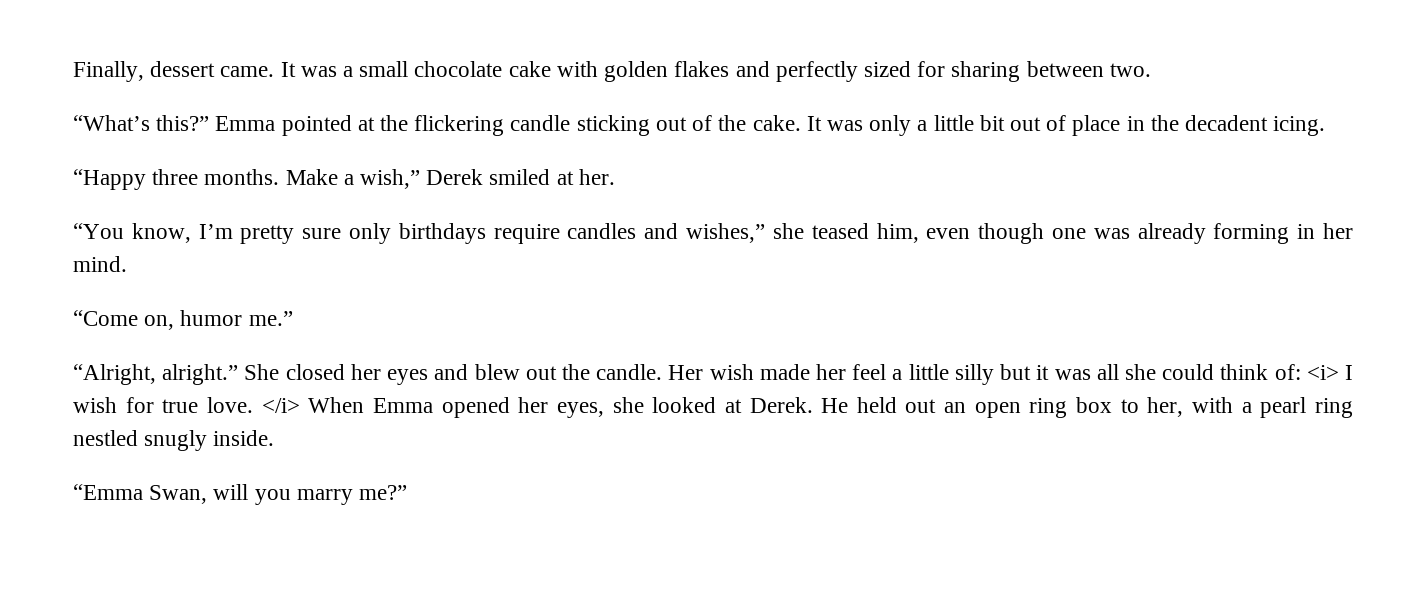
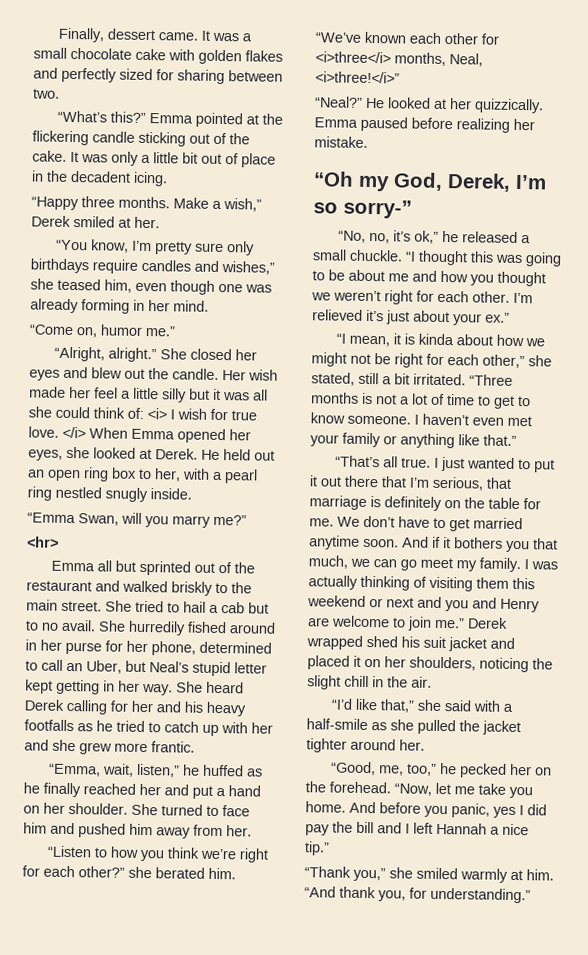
(408, 492) none -> [27,536,59,548] [50,560,255,576] [26,580,252,596] [26,599,269,614] [25,619,276,636] [25,639,272,656] [25,659,267,677] [25,679,244,696] [24,699,246,717] [24,719,273,737] [24,739,195,755] [47,763,263,778] [23,782,261,799] [23,802,250,817] [23,822,252,839] [46,845,269,863] [22,865,236,880] [315,31,499,45] [315,51,483,67] [315,71,400,84] [314,96,544,114] [314,116,535,133] [314,136,368,148] [313,171,547,192] [313,199,412,219] [337,230,531,244] [312,249,562,267] [312,269,546,287] [311,290,533,305] [312,309,510,326] [335,333,545,347] [311,352,552,369] [311,372,513,386] [310,392,531,409] [310,412,532,427] [310,432,517,449] [334,455,555,473] [309,475,512,491] [309,495,541,511] [309,515,523,532] [309,535,558,553] [308,555,558,573] [308,575,535,592] [307,595,540,613] [308,615,508,631] [306,635,515,652] [307,655,553,673] [307,675,432,690] [330,698,513,713] [306,718,521,736] [306,738,425,753] [330,761,552,778] [305,781,533,799] [305,801,547,819] [305,821,529,836] [304,841,330,856] [304,866,554,883] [304,886,531,904] // <hr> // Emma all but sprinted out of the restaurant and walked briskly to the main street. She tried to hail a cab but to no avail. She hurredily fished around in her purse for her phone, determined to call an Uber, but Neal’s stupid letter kept getting in her way. She heard Derek calling for her and his heavy footfalls as he tried to catch up with her and she grew more frantic. // “Emma, wait, listen,” he huffed as he finally reached her and put a hand on her shoulder. She turned to face him and pushed him away from her. // “Listen to how you think we’re right for each other?” she berated him. “We’ve known each other for <i>three</i> months, Neal, <i>three!</i>” // “Neal?” He looked at her quizzically. Emma paused before realizing her mistake. // “Oh my God, Derek, I’m so sorry-” // “No, no, it’s ok,” he released a small chuckle. “I thought this was going to be about me and how you thought we weren’t right for each other. I’m relieved it’s just about your ex.” // “I mean, it is kinda about how we might not be right for each other,” she stated, still a bit irritated. “Three months is not a lot of time to get to know someone. I haven’t even met your family or anything like that.” // “That’s all true. I just wanted to put it out there that I’m serious, that marriage is definitely on the table for me. We don’t have to get married anytime soon. And if it bothers you that much, we can go meet my family. I was actually thinking of visiting them this weekend or next and you and Henry are welcome to join me.” Derek wrapped shed his suit jacket and placed it on her shoulders, noticing the slight chill in the air. // “I’d like that,” she said with a half-smile as she pulled the jacket tighter around her. // “Good, me, too,” he pecked her on the forehead. “Now, let me take you home. And before you panic, yes I did pay the bill and I left Hannah a nice tip.” // “Thank you,” she smiled warmly at him. “And thank you, for understanding.”

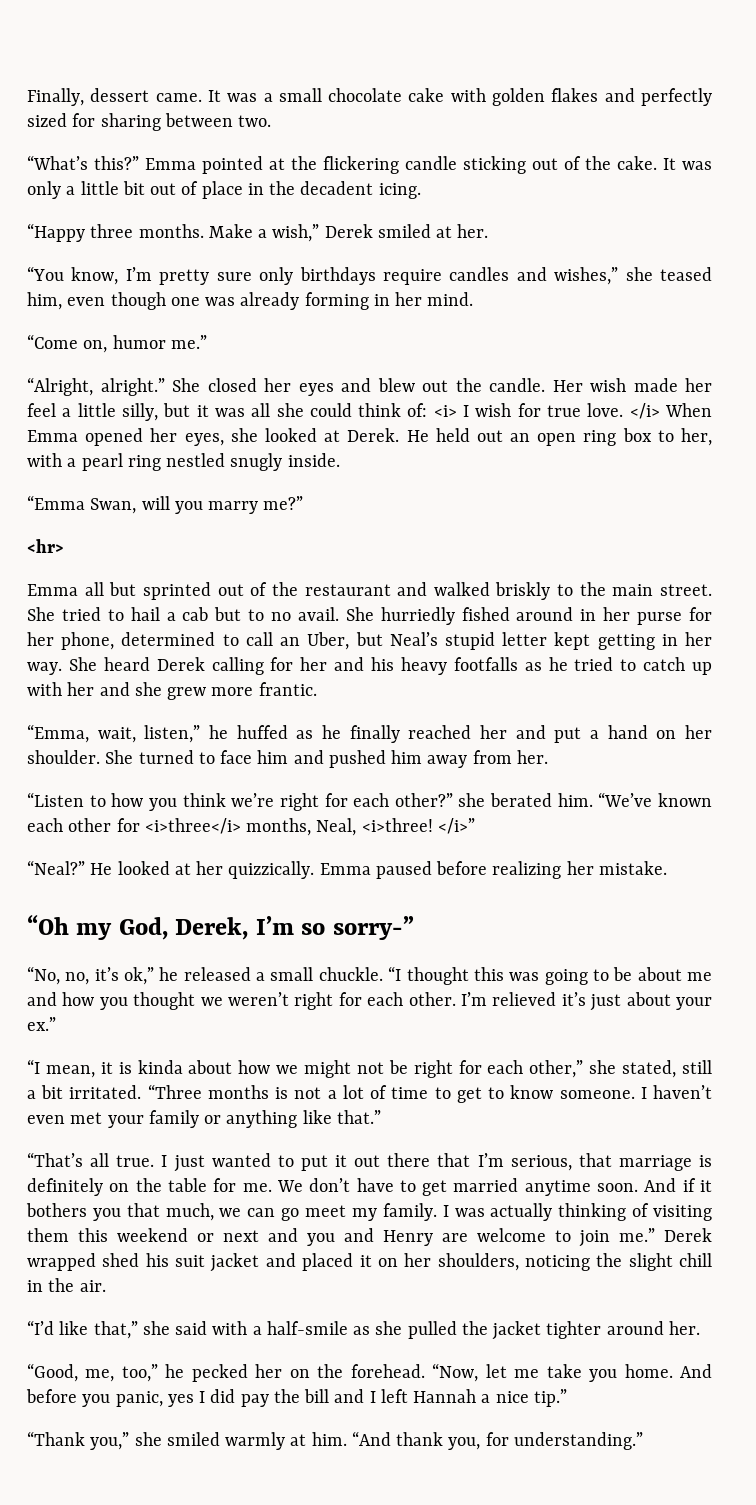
[161,388,187,403] silly -> [121,403,158,421] silly,
[128,620,186,636] hurredily -> [380,607,455,625] hurriedly
[315,71,400,84] <i>three!</i>” -> [361,818,475,834] <i>three! </i>”

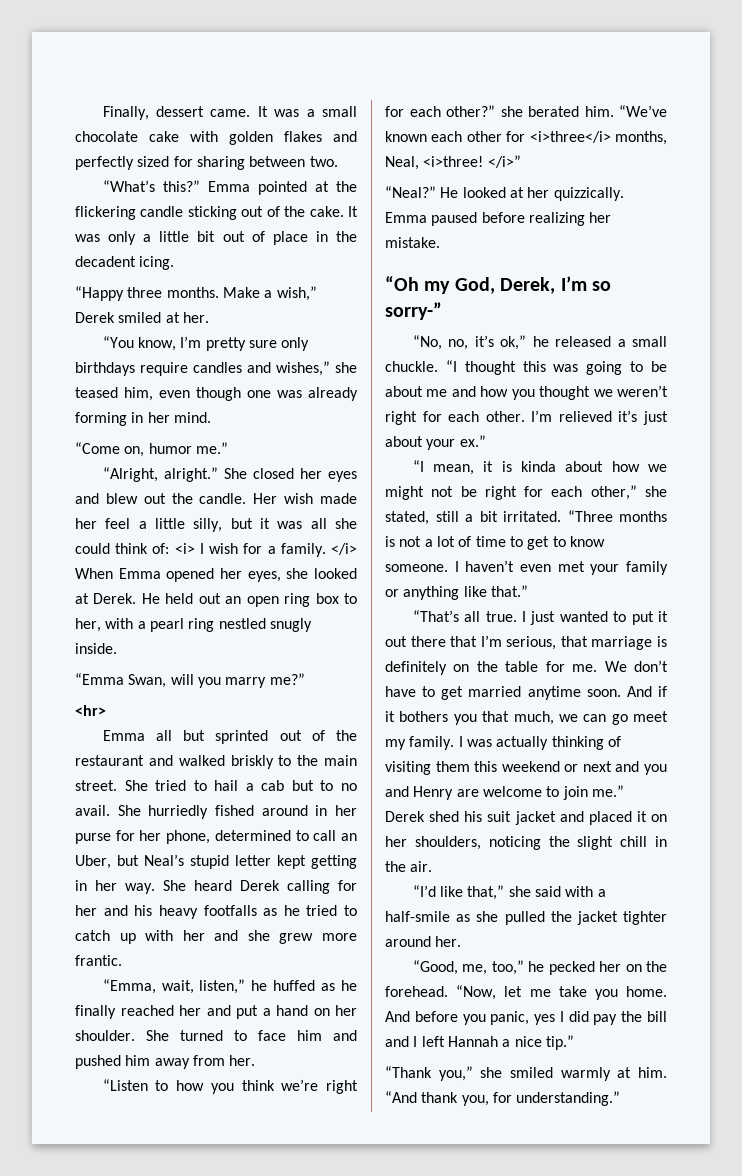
[547,403,624,417] true love. -> [267,543,326,557] a family.
[27,1253,96,1271] wrapped -> (425, 816) none

